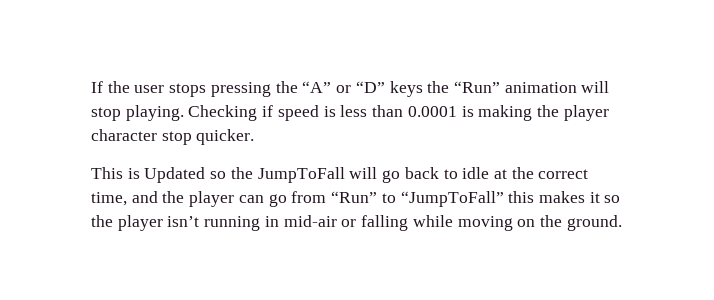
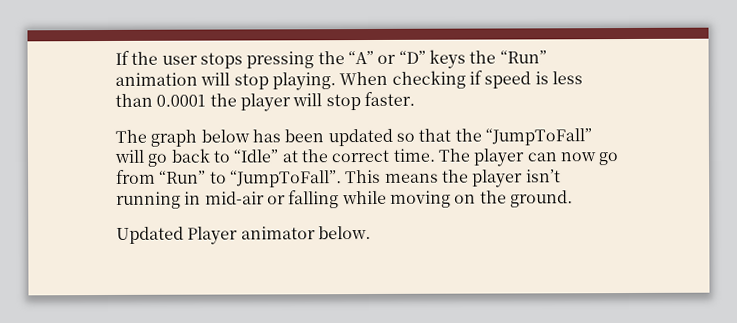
[188,105,258,121] Checking -> [339,70,466,89] When checking
[461,105,609,121] [91,129,255,145] [91,167,345,183] is making the player character stop quicker. // This is Updated so the JumpToFall -> [209,91,415,112] [115,128,592,147] the player will stop faster. // The graph below has been updated so that the “JumpToFall”
[462,167,490,179] idle -> [233,149,280,163] “Idle”
[91,191,185,206] time, and the -> [392,148,471,162] time. The
(264, 199) none -> [559,152,597,162] now
[400,191,621,207] “JumpToFall” this makes it so -> [229,169,439,188] “JumpToFall”. This means
(622, 223) none -> [116,225,371,245] // Updated Player animator below.

